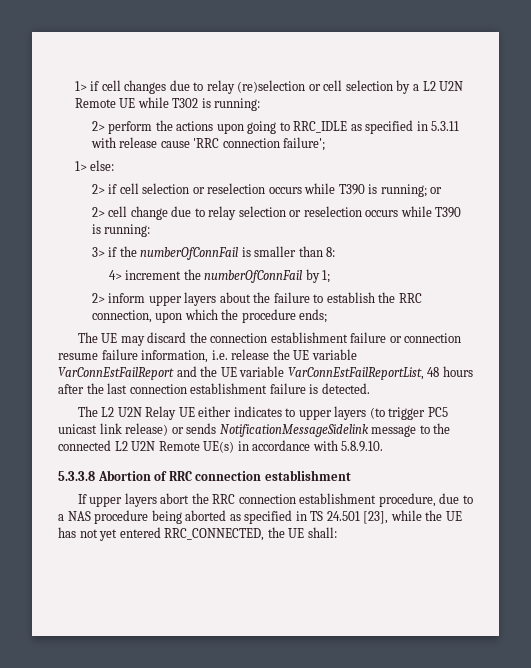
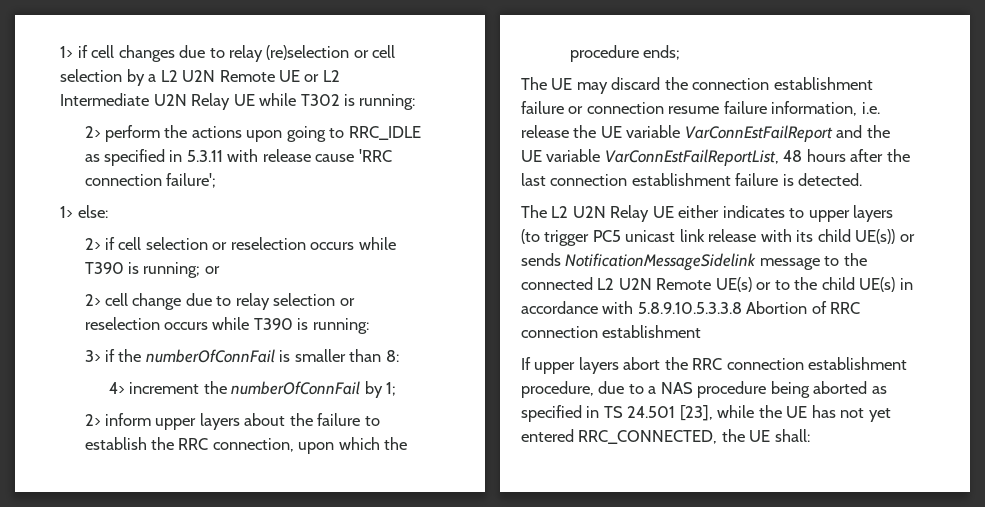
(136, 103) none -> [304,70,340,82] [60,93,255,110] or L2 Intermediate U2N Relay UE
[125,423,169,436] release) -> [708,229,896,244] release with its child UE(s))
(235, 447) none -> [756,277,896,292] or to the child UE(s)
[341,441,384,452] [58,471,95,481] 5.8.9.10. // 5.3.3.8 -> [637,302,742,314] 5.8.9.10.5.3.3.8

